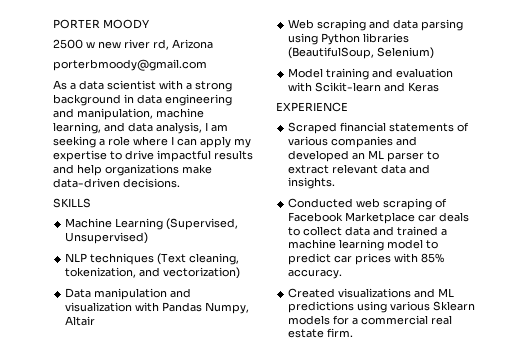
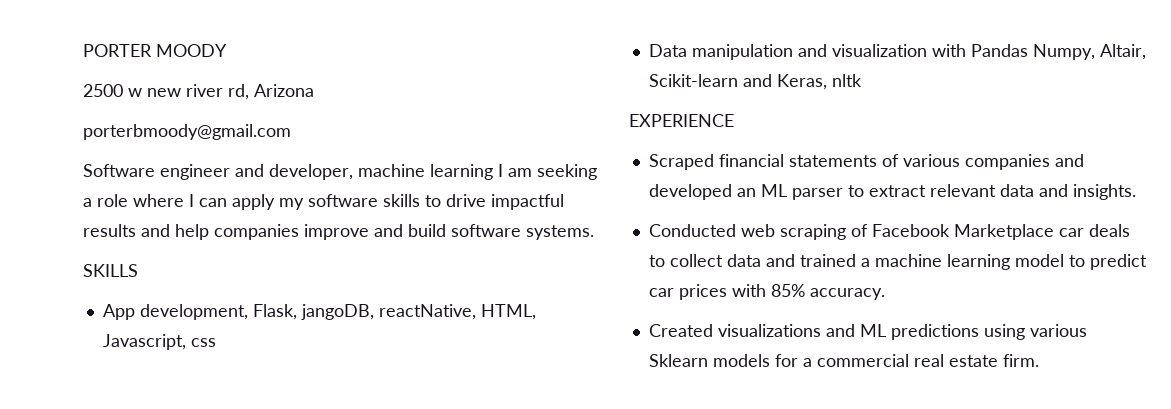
[53,80,232,92] [53,94,232,106] [53,108,204,120] [53,122,202,134] As a data scientist with a strong background in data engineering and manipulation, machine learning, and data analysis, -> [83,164,493,180] Software engineer and developer, machine learning
[53,150,107,162] expertise -> [308,194,420,207] software skills
[105,164,212,176] [53,178,180,188] [53,198,91,208] [65,218,239,230] [65,232,149,244] [65,253,240,265] [65,267,241,279] organizations make data-driven decisions. // SKILLS // Machine Learning (Supervised, Unsupervised) // NLP techniques (Text cleaning, tokenization, and vectorization) -> [214,224,594,240] [83,264,138,277] [102,304,536,320] [102,334,216,350] companies improve and build software systems. // SKILLS // App development, Flask, jangoDB, reactNative, HTML, Javascript, css
[65,316,96,326] [288,19,464,31] [288,33,410,45] [288,47,435,59] [288,68,454,80] [288,82,440,92] Altair // Web scraping and data parsing using Python libraries (BeautifulSoup, Selenium) // Model training and evaluation with Scikit-learn and Keras -> [1099,44,1146,60] [648,74,862,90] Altair, Scikit-learn and Keras, nltk

